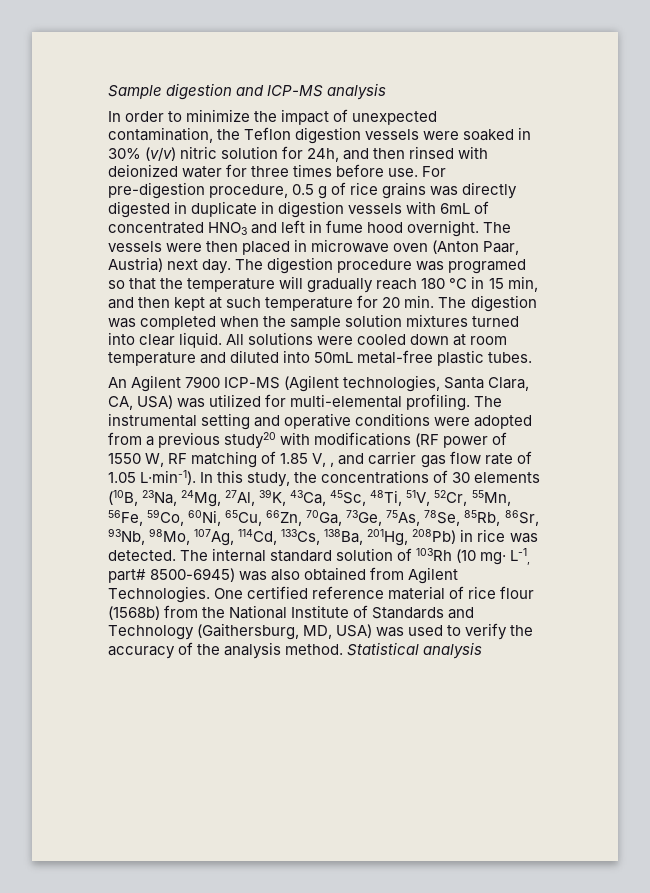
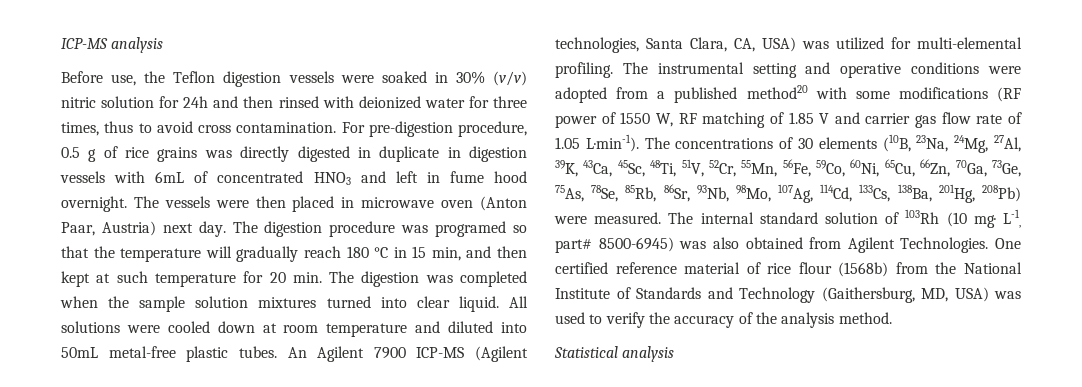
[108,83,265,100] Sample digestion and -> (61, 43) none
[108,109,438,125] [108,127,213,143] In order to minimize the impact of unexpected contamination, -> [61,71,137,86] Before use,
[307,148,340,162] 24h, -> [183,96,209,108] 24h
[293,164,419,177] times before use. -> [61,121,337,136] times, thus to avoid cross contamination.
(533, 357) // -> (277, 352) none
[158,432,311,449] previous study20 with -> [674,85,890,103] published method20 with some
[312,453,335,467] V, , -> [819,113,830,124] V
[200,470,318,487] In this study, the -> [644,137,670,149] The
[460,529,538,543] [108,550,176,561] in rice was detected. -> [554,212,662,224] were measured.
(344, 649) none -> (892, 318) //

